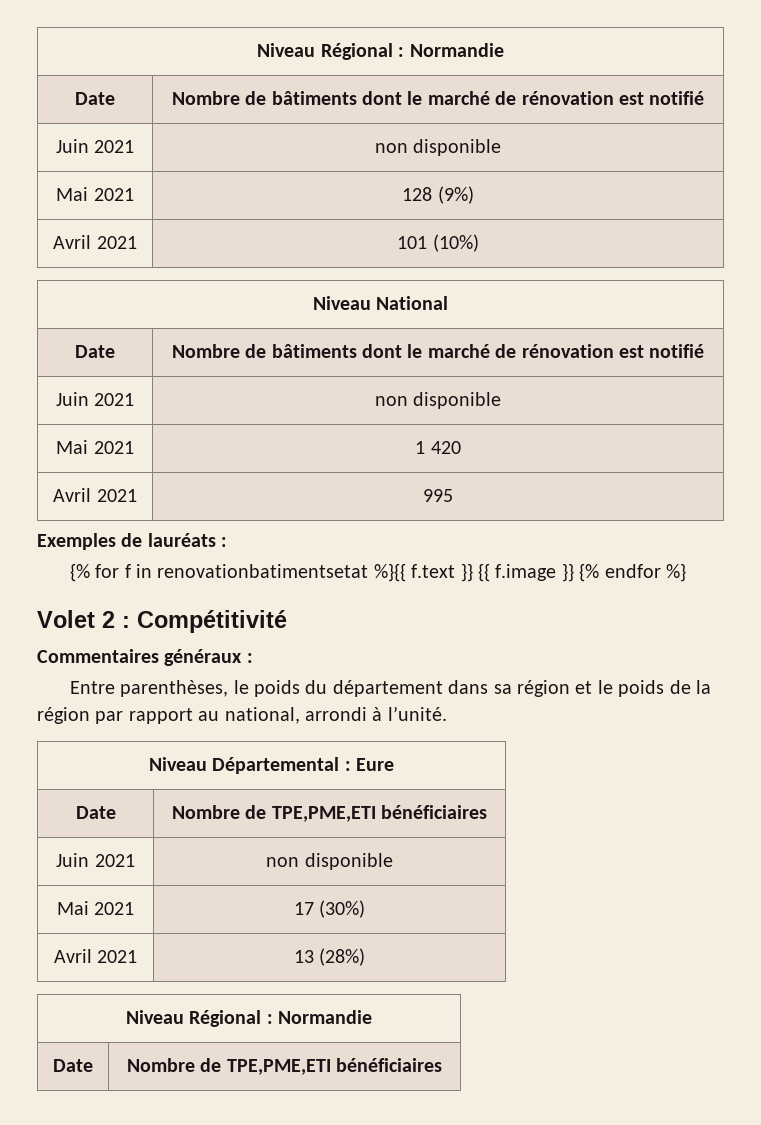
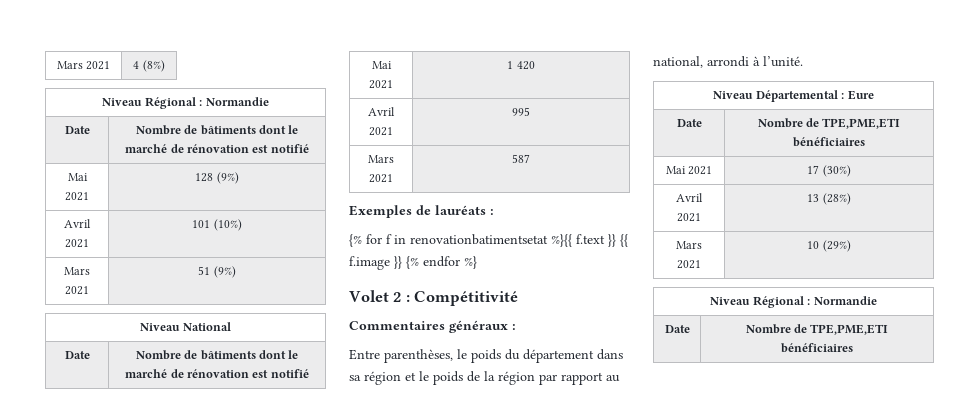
(257, 50) none -> [56,61,111,70] [133,60,165,72] Mars 2021 | 4 (8%) //
[55,139,135,153] [374,139,502,156] // Juin 2021 | non disponible -> (309, 148) none
(479, 243) none -> [64,267,90,275] [65,286,89,295] [198,266,236,278] // Mars 2021 | 51 (9%)
[55,392,135,406] [374,392,502,409] // Juin 2021 | non disponible -> (309, 373) none
(453, 495) none -> [368,155,394,163] [369,174,393,183] [512,154,530,163] // Mars 2021 | 587
[56,853,135,867] [266,853,393,870] // Juin 2021 | non disponible -> (865, 142) none
(366, 957) none -> [676,241,702,249] [677,260,701,269] [807,240,851,252] // Mars 2021 | 10 (29%)

